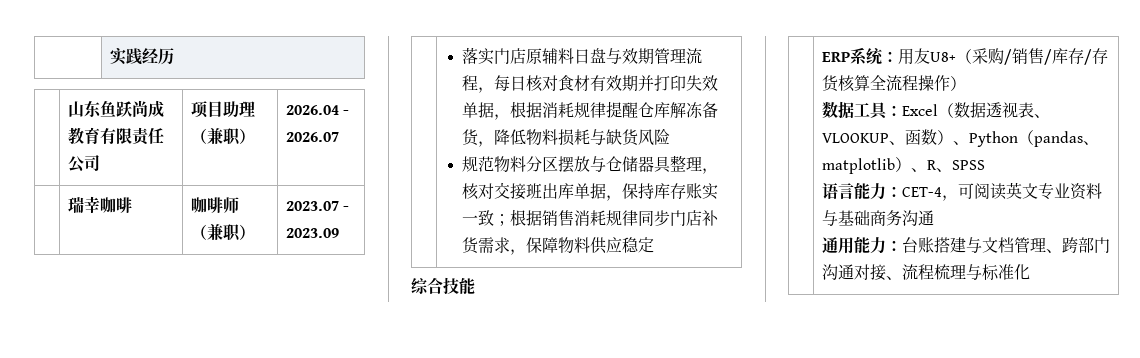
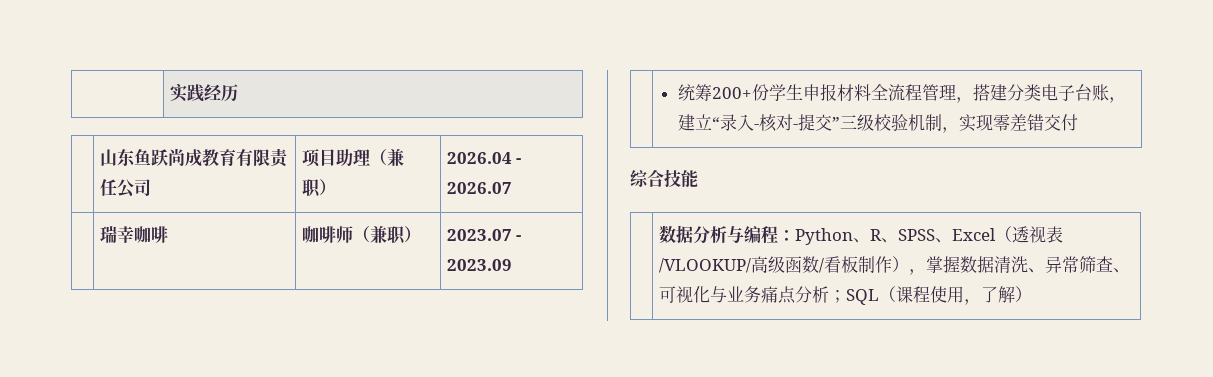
[462,47,703,65] [462,75,719,93] [462,101,719,120] [462,129,671,147] [462,155,719,174] [462,182,719,201] [462,209,719,226] [462,237,655,255] [411,277,475,294] [821,47,1108,65] [821,75,966,92] [821,101,1050,120] [821,129,1099,147] [821,157,985,174] [821,182,1102,201] [821,210,934,227] [821,237,1110,254] [821,264,1030,281] 落实门店原辅料日盘与效期管理流程，每日核对食材有效期并打印失效单据，根据消耗规律提醒仓库解冻备货，降低物料损耗与缺货风险 // 规范物料分区摆放与仓储器具整理，核对交接班出库单据，保持库存账实一致；根据销售消耗规律同步门店补货需求，保障物料供应稳定 // 综合技能 // | ERP系统：用友U8+（采购/销售/库存/存货核算全流程操作） // 数据工具：Excel（数据透视表、VLOOKUP、函数）、Python（pandas、matplotlib）、R、SPSS // 语言能力：CET-4，可阅读英文专业资料与基础商务沟通 // 通用能力：台账搭建与文档管理、跨部门沟通对接、流程梳理与标准化 -> [677,84,1126,103] [677,114,1078,133] [630,169,698,187] [658,225,1063,245] [658,256,1130,275] [658,286,1032,305] 统筹200+份学生申报材料全流程管理，搭建分类电子台账，建立“录入-核对-提交”三级校验机制，实现零差错交付 // 综合技能 // | 数据分析与编程：Python、R、SPSS、Excel（透视表/VLOOKUP/高级函数/看板制作），掌握数据清洗、异常筛查、可视化与业务痛点分析；SQL（课程使用，了解）

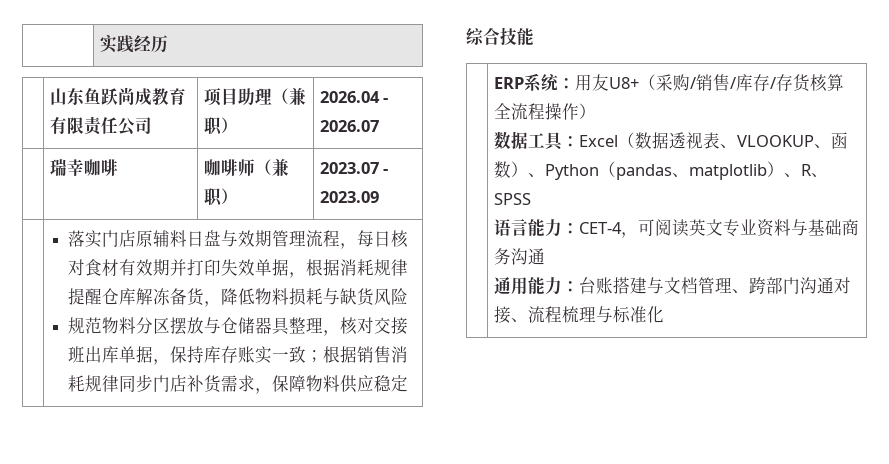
[677,84,1126,103] [677,114,1078,133] [630,169,698,187] [658,225,1063,245] [658,256,1130,275] [658,286,1032,305] 统筹200+份学生申报材料全流程管理，搭建分类电子台账，建立“录入-核对-提交”三级校验机制，实现零差错交付 // 综合技能 // | 数据分析与编程：Python、R、SPSS、Excel（透视表/VLOOKUP/高级函数/看板制作），掌握数据清洗、异常筛查、可视化与业务痛点分析；SQL（课程使用，了解） -> [67,230,408,249] [67,259,408,278] [67,288,408,307] [67,317,408,336] [67,346,408,365] [67,374,408,394] [466,27,534,45] [493,73,844,92] [493,103,596,120] [493,131,848,151] [493,161,828,180] [493,193,531,205] [493,219,859,238] [493,248,545,265] [493,277,851,295] [493,306,664,324] 落实门店原辅料日盘与效期管理流程，每日核对食材有效期并打印失效单据，根据消耗规律提醒仓库解冻备货，降低物料损耗与缺货风险 // 规范物料分区摆放与仓储器具整理，核对交接班出库单据，保持库存账实一致；根据销售消耗规律同步门店补货需求，保障物料供应稳定 // 综合技能 // | ERP系统：用友U8+（采购/销售/库存/存货核算全流程操作） // 数据工具：Excel（数据透视表、VLOOKUP、函数）、Python（pandas、matplotlib）、R、SPSS // 语言能力：CET-4，可阅读英文专业资料与基础商务沟通 // 通用能力：台账搭建与文档管理、跨部门沟通对接、流程梳理与标准化

